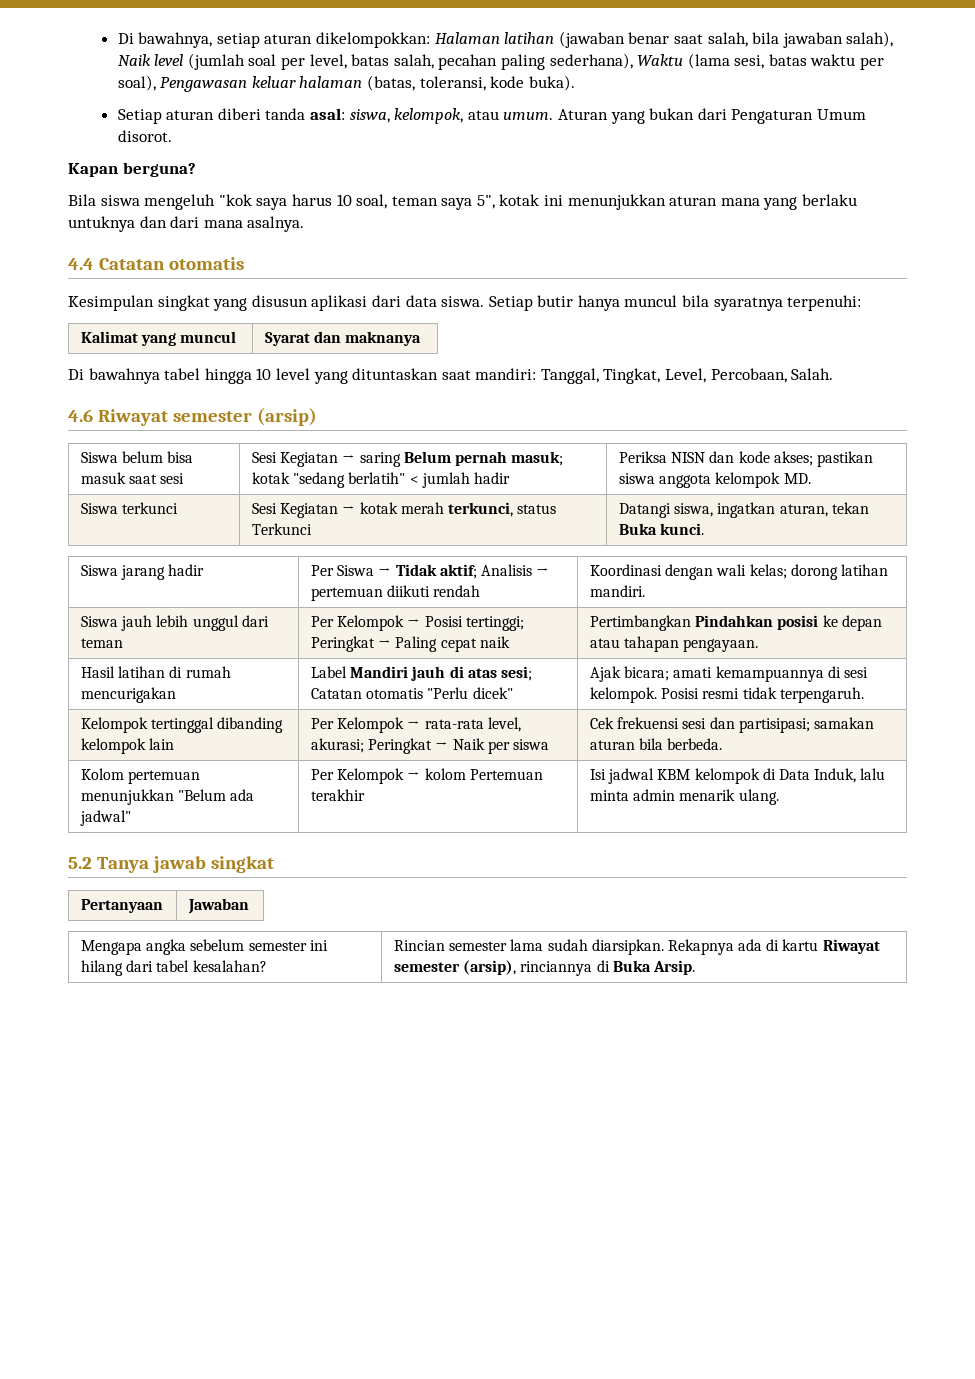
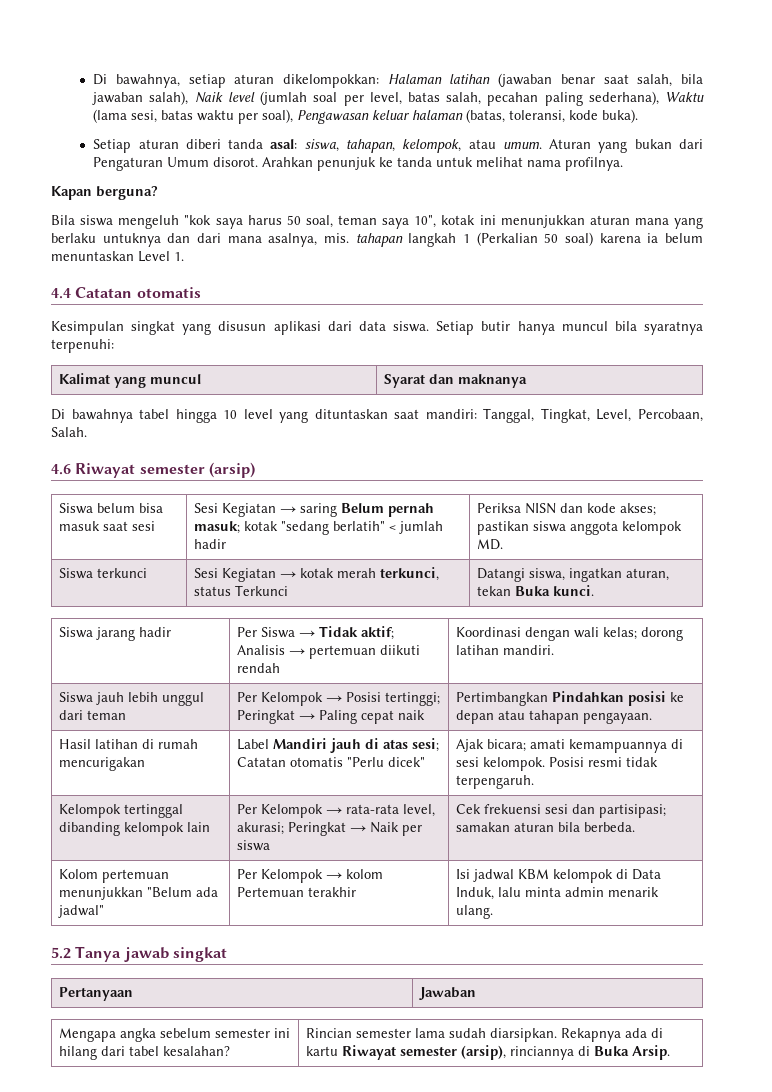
(390, 116) none -> [345,139,395,153] tahapan,
(172, 136) none -> [262,157,624,171] Arahkan penunjuk ke tanda untuk melihat nama profilnya.
[336,194,352,206] 10 -> [286,215,301,225] 50
[476,195,495,209] 5", -> [414,215,437,228] 10",
[247,216,305,232] asalnya. -> [268,232,703,247] [51,251,184,262] asalnya, mis. tahapan langkah 1 (Perkalian 50 soal) karena ia belum menuntaskan Level 1.

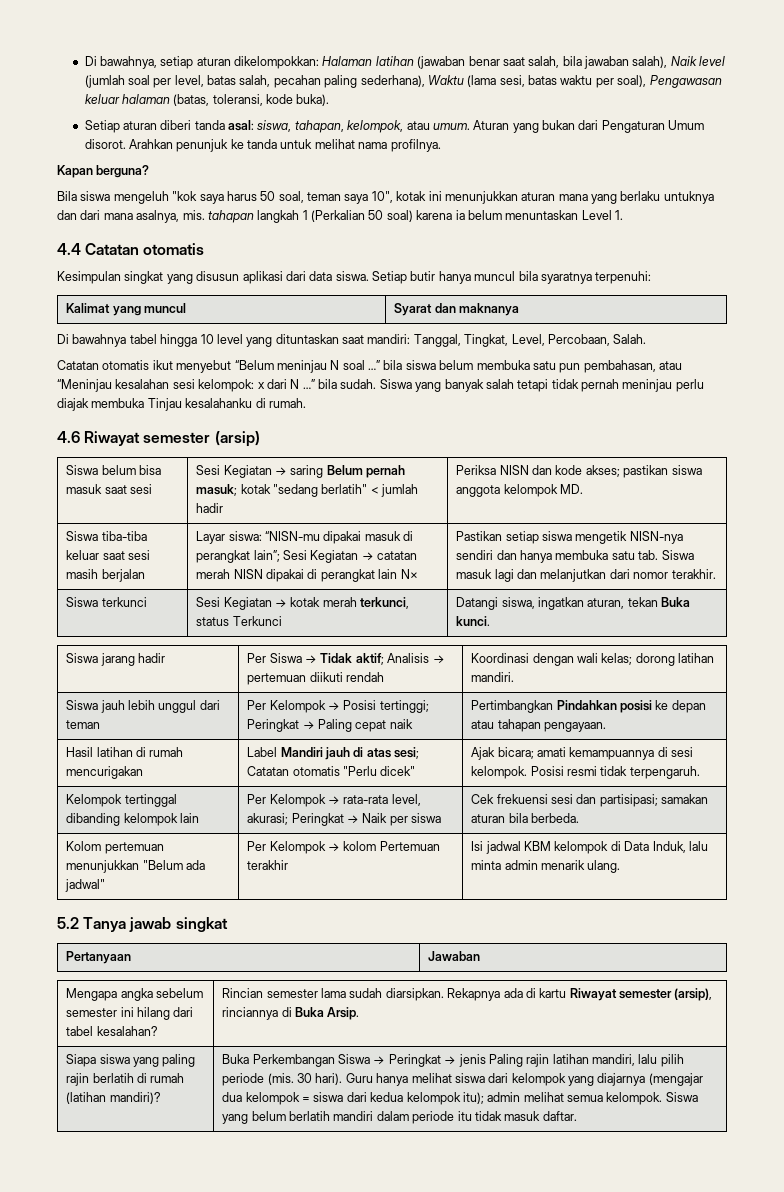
(87, 432) none -> [57,360,682,373] [57,379,704,392] [57,398,306,411] // Catatan otomatis ikut menyebut “Belum meninjau N soal …” bila siswa belum membuka satu pun pembahasan, atau “Meninjau kesalahan sesi kelompok: x dari N …” bila sudah. Siswa yang banyak salah tetapi tidak pernah meninjau perlu diajak membuka Tinjau kesalahanku di rumah.
(503, 544) none -> [66,531,147,541] [66,550,151,560] [66,569,145,582] [196,531,414,544] [196,550,418,563] [196,569,418,582] [456,531,683,544] [456,550,694,563] [456,569,716,582] // Siswa tiba-tiba keluar saat sesi masih berjalan | Layar siswa: “NISN-mu dipakai masuk di perangkat lain”; Sesi Kegiatan → catatan merah NISN dipakai di perangkat lain N× | Pastikan setiap siswa mengetik NISN-nya sendiri dan hanya membuka satu tab. Siswa masuk lagi dan melanjutkan dari nomor terakhir.
(670, 1052) none -> [66,1054,196,1067] [66,1073,185,1086] [66,1092,161,1104] [222,1054,684,1067] [222,1073,703,1086] [222,1092,698,1105] [222,1111,577,1124] // Siapa siswa yang paling rajin berlatih di rumah (latihan mandiri)? | Buka Perkembangan Siswa → Peringkat → jenis Paling rajin latihan mandiri, lalu pilih periode (mis. 30 hari). Guru hanya melihat siswa dari kelompok yang diajarnya (mengajar dua kelompok = siswa dari kedua kelompok itu); admin melihat semua kelompok. Siswa yang belum berlatih mandiri dalam periode itu tidak masuk daftar.

